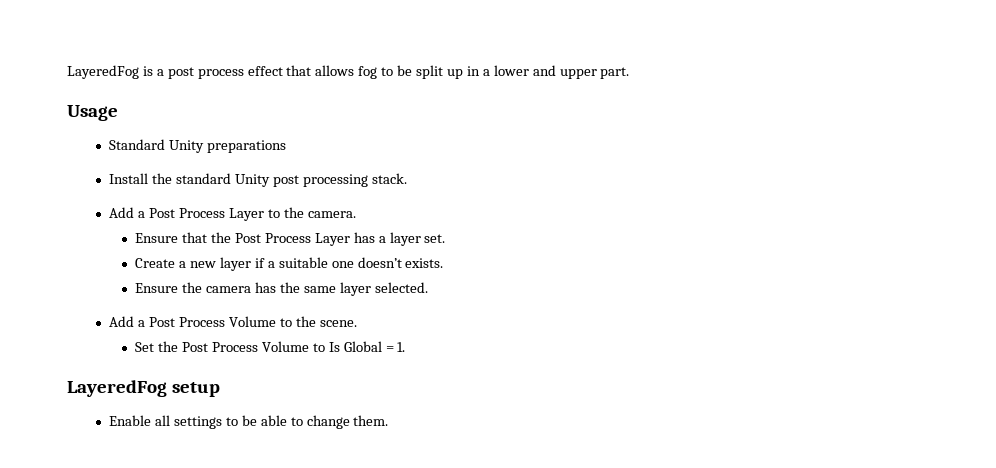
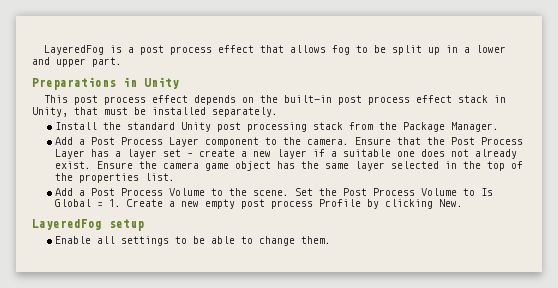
[67,105,118,121] [109,139,286,153] Usage // Standard Unity preparations -> [32,77,179,90] [44,95,507,105] [32,107,278,117] Preparations in Unity // This post process effect depends on the built-in post process effect stack in Unity, that must be installed separately.
[371,173,407,184] stack. -> [312,122,499,132] stack from the Package Manager.
(264, 214) none -> [204,137,259,147] component
(356, 214) // -> (349, 141) none
[424,234,446,243] [135,258,176,268] set. // Create -> [162,149,235,157] set – create
[357,257,444,268] doesn’t exists. // -> [420,149,517,159] [54,161,91,169] does not already exist.
(252, 289) none -> [204,161,271,171] game object
[374,282,428,293] selected. -> [390,161,523,171] [54,173,175,183] selected in the top of the properties list.
(357, 323) // -> (289, 193) none
(406, 347) none -> [126,199,463,209] Create a new empty post process Profile by clicking New.

